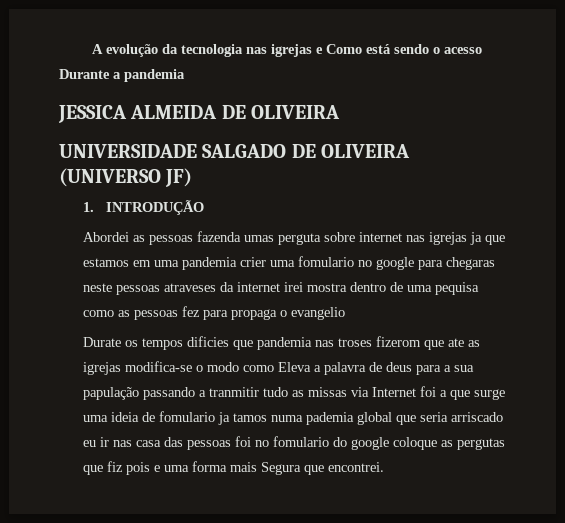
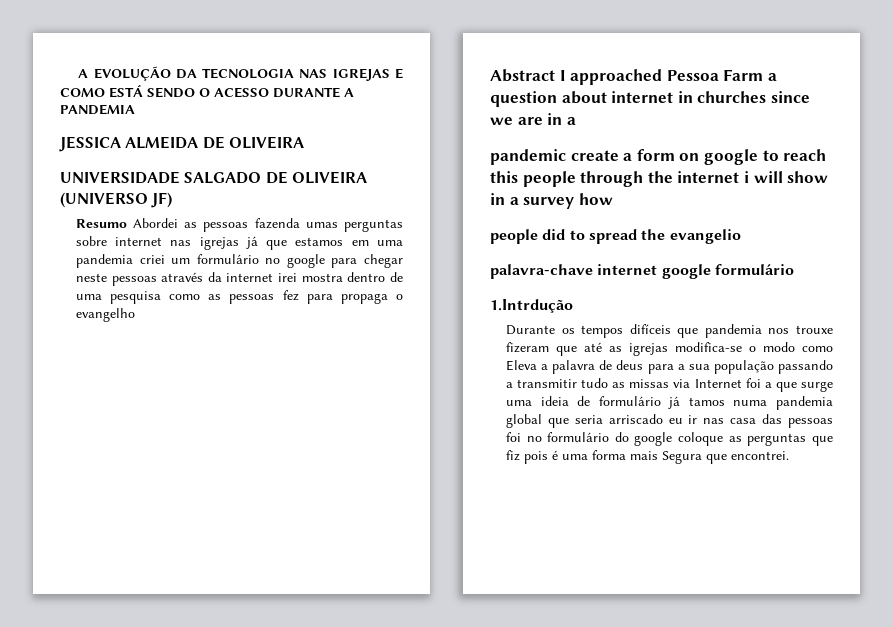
[91,44,482,57] [59,69,185,82] A evolução da tecnologia nas igrejas e Como está sendo o acesso Durante a pandemia -> [78,66,403,81] [60,84,354,98] [60,104,135,115] A EVOLUÇÃO DA TECNOLOGIA NAS IGREJAS E COMO ESTÁ SENDO O ACESSO DURANTE A PANDEMIA
[82,200,205,215] 1. INTRODUÇÃO // -> [75,219,127,228] Resumo
[277,233,321,245] perguta -> [344,219,403,232] perguntas
[469,232,482,245] ja -> [245,236,258,249] já
[239,256,354,267] crier uma fomulario -> [139,254,259,264] criei um formulário
[445,257,495,270] chegaras -> [364,254,403,268] chegar
[163,283,216,292] atraveses -> [161,272,204,282] através
[434,282,479,295] pequisa -> [110,291,162,304] pesquisa
[290,307,345,320] [82,337,121,347] evangelio // Durate -> [75,308,135,322] [490,69,777,85] [490,91,810,107] [490,113,576,125] [490,149,827,165] [490,171,829,187] [490,193,613,209] [490,229,741,244] [490,264,794,279] [490,299,573,313] [505,325,555,335] evangelho // Abstract I approached Pessoa Farm a question about internet in churches since we are in a // pandemic create a form on google to reach this people through the internet i will show in a survey how // people did to spread the evangelio // palavra-chave internet google formulário // 1.Intrdução // Durante
[186,336,229,347] dificies -> [629,324,671,334] difíceis
[314,336,464,350] nas troses fizerom que ate -> [768,325,833,334] [505,342,602,356] nos trouxe fizeram que até
[82,387,139,400] papulação -> [713,360,774,374] população
[208,387,259,397] tranmitir -> [517,379,578,388] transmitir
[158,411,230,425] fomulario ja -> [598,396,681,409] formulário já
[305,412,354,425] pademia -> [776,396,833,410] pandemia
[272,436,329,447] fomulario -> [547,432,610,442] formulário
[456,438,505,450] pergutas -> [747,433,807,446] perguntas
[153,465,160,472] e -> [551,450,558,460] é

